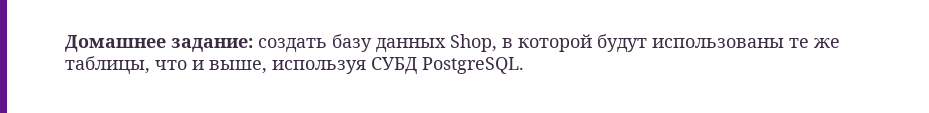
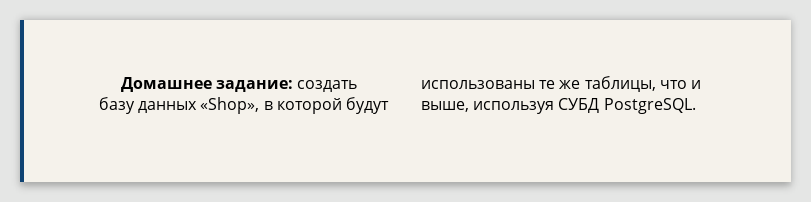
[450,34,497,52] Shop, -> [200,97,260,114] «Shop»,

